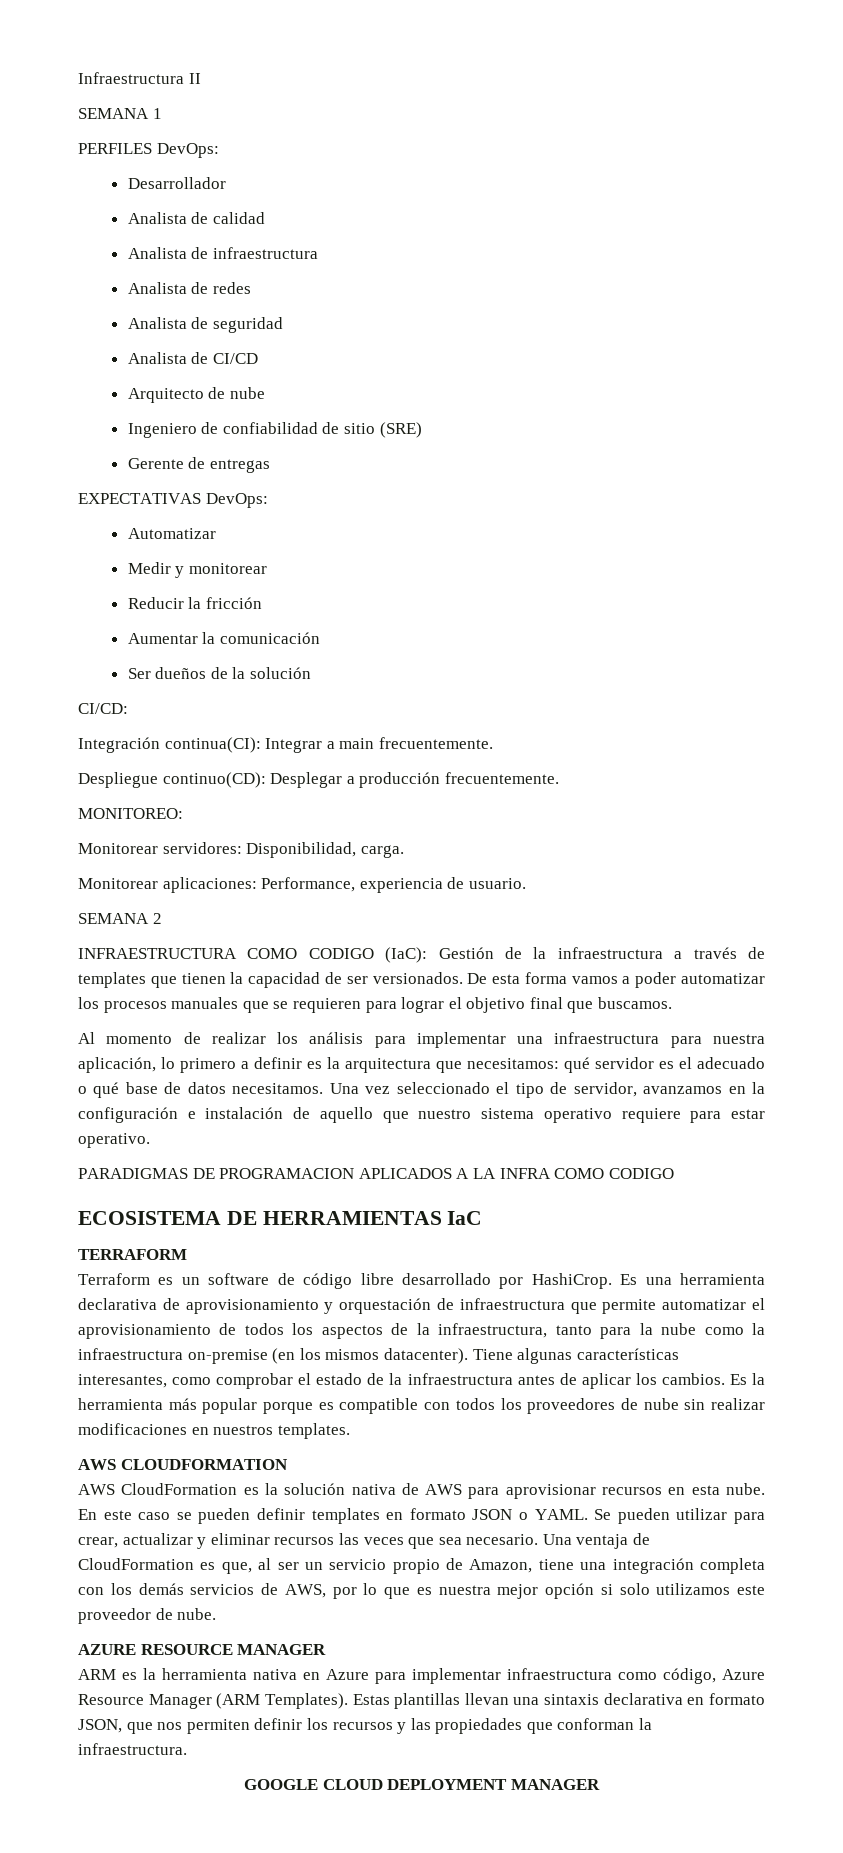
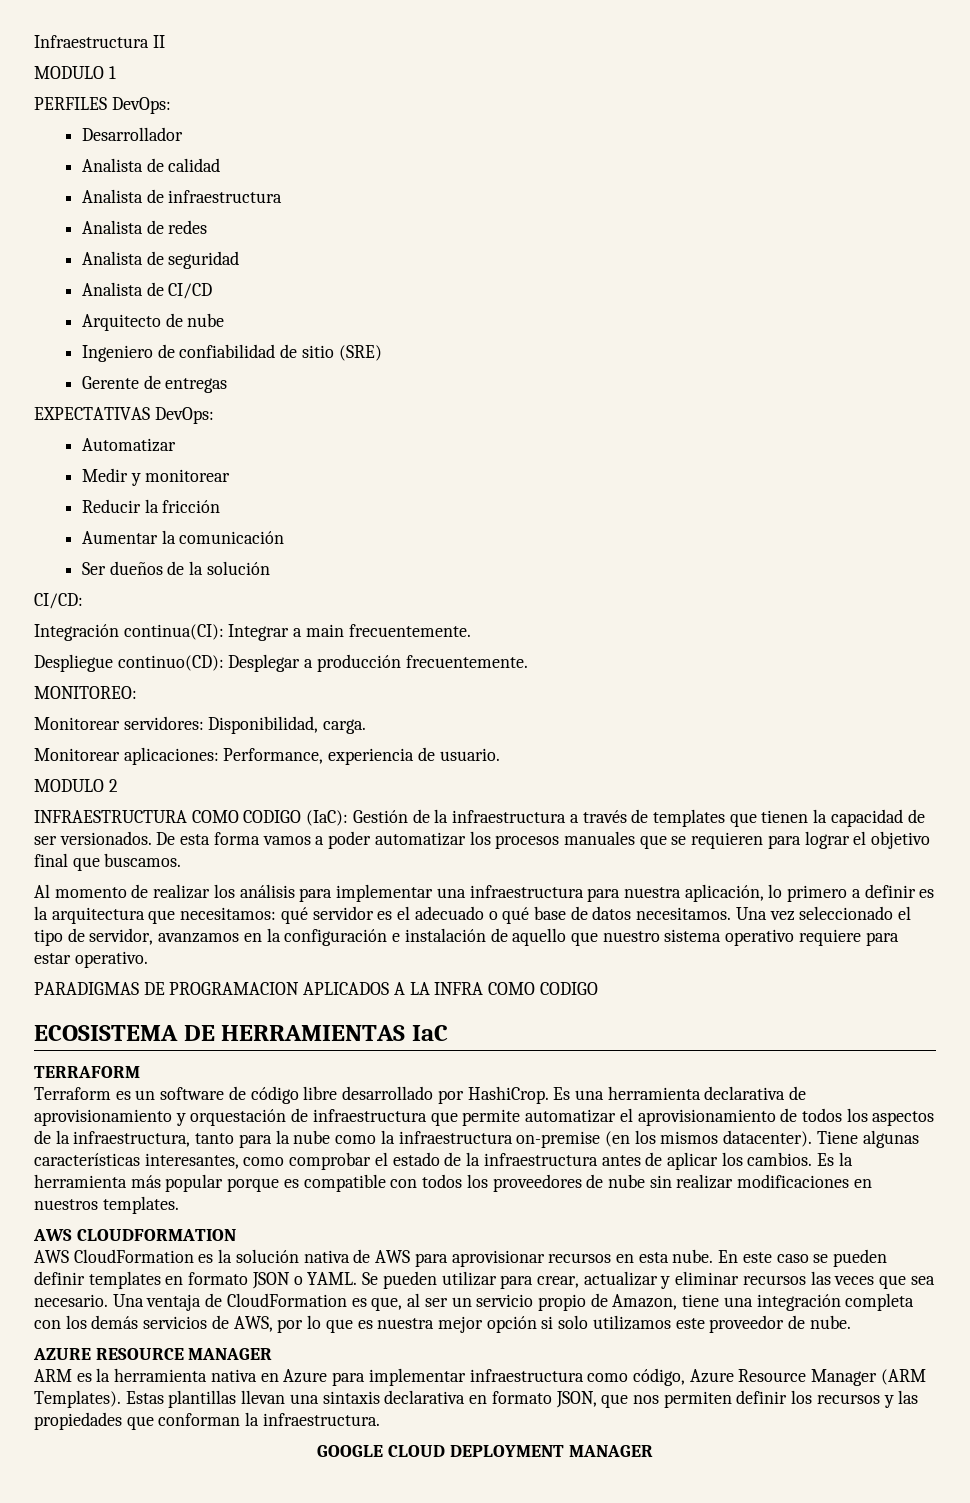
[78,108,149,119] SEMANA -> [34,66,104,79] MODULO
[78,913,149,924] SEMANA -> [34,779,104,792] MODULO

